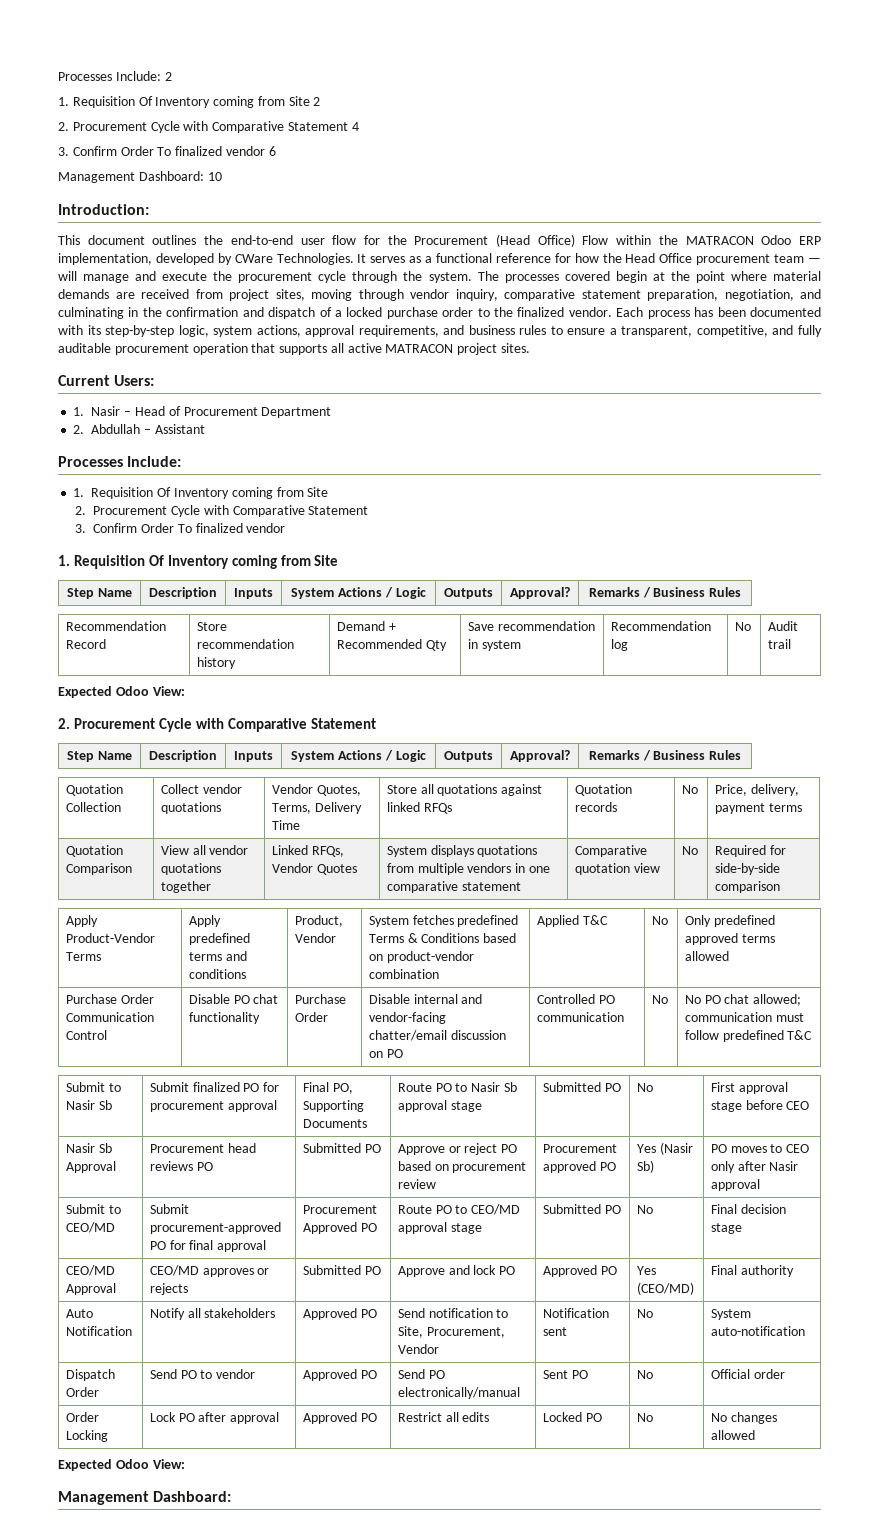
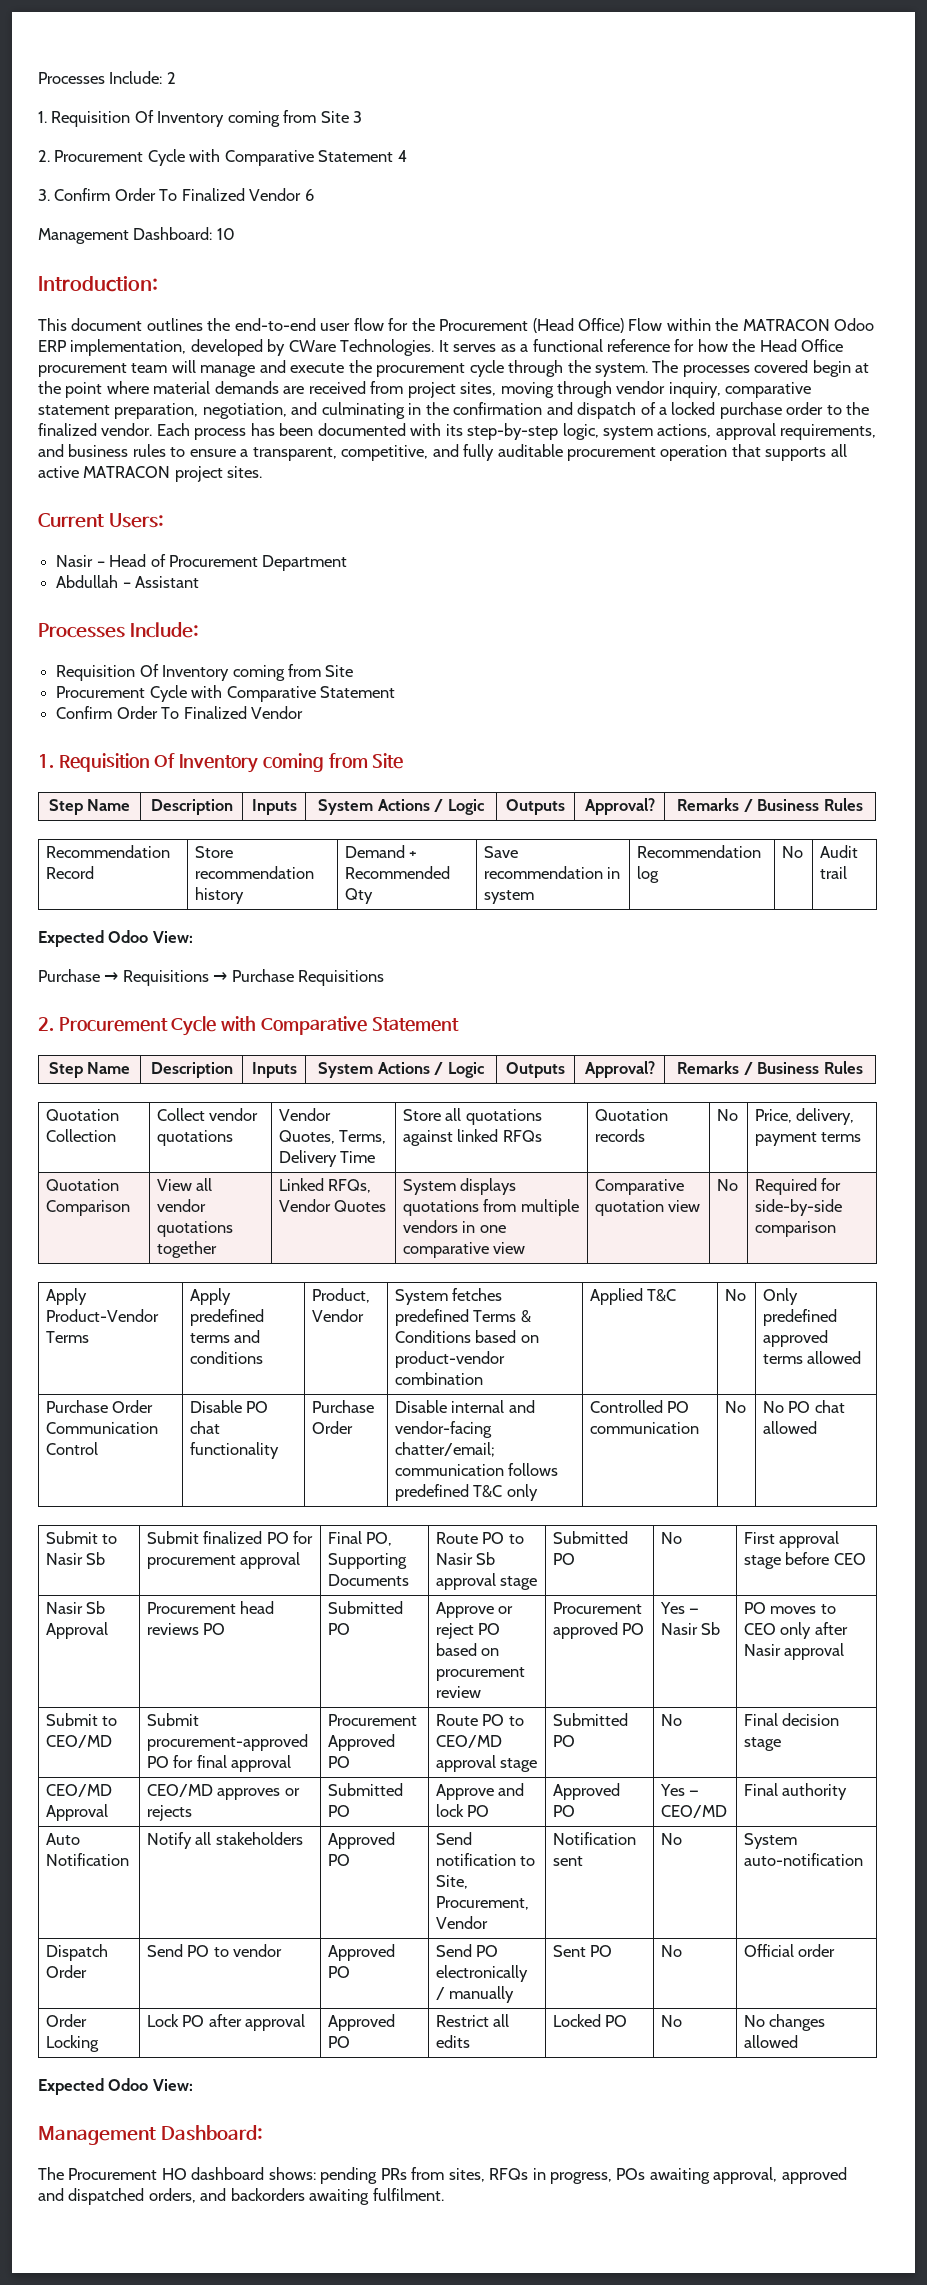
[313,97,321,106] 2 -> [353,111,363,123] 3
[175,146,265,156] finalized vendor -> [181,188,302,201] Finalized Vendor
[808,258,822,263] — -> (168, 368) none
[73,407,85,416] 1. -> (164, 520) none
[73,425,85,434] 2. -> (348, 563) none
[73,487,329,499] [75,505,369,517] [75,523,286,533] 1. Requisition Of Inventory coming from Site // 2. Procurement Cycle with Comparative Statement // 3. Confirm Order To finalized vendor -> [56,664,354,681] [56,685,395,702] [56,706,303,719] Requisition Of Inventory coming from Site // Procurement Cycle with Comparative Statement // Confirm Order To Finalized Vendor
(185, 691) none -> [38,969,385,986] // Purchase → Requisitions → Purchase Requisitions
[461,882,521,891] statement -> [493,1242,526,1254] view
[368,1030,506,1041] [368,1049,403,1058] chatter/email discussion on PO -> [395,1442,496,1457] [395,1463,559,1476] [395,1484,538,1501] chatter/email; communication follows predefined T&C only
[753,994,802,1006] [684,1012,804,1022] [684,1030,813,1042] allowed; communication must follow predefined T&C -> [763,1421,818,1434] allowed
[659,1142,693,1155] [636,1160,654,1173] (Nasir Sb) -> [689,1608,700,1614] [661,1622,721,1635] — Nasir Sb
[636,1282,694,1295] (CEO/MD) -> [689,1790,700,1796] [661,1805,728,1818] — CEO/MD
[397,1387,520,1399] electronically/manual -> [436,1965,529,1982] [436,1986,515,2003] electronically / manually
(232, 1496) none -> [38,2167,847,2184] [38,2188,444,2205] // The Procurement HO dashboard shows: pending PRs from sites, RFQs in progress, POs awaiting approval, approved and dispatched orders, and backorders awaiting fulfilment.

